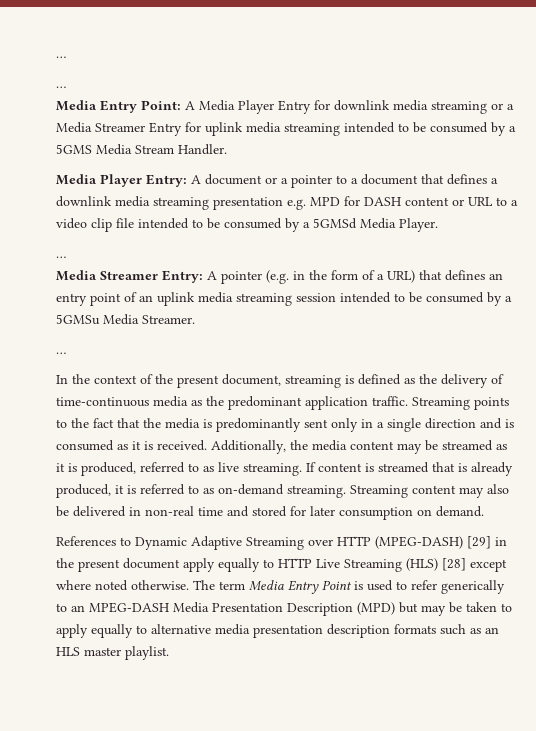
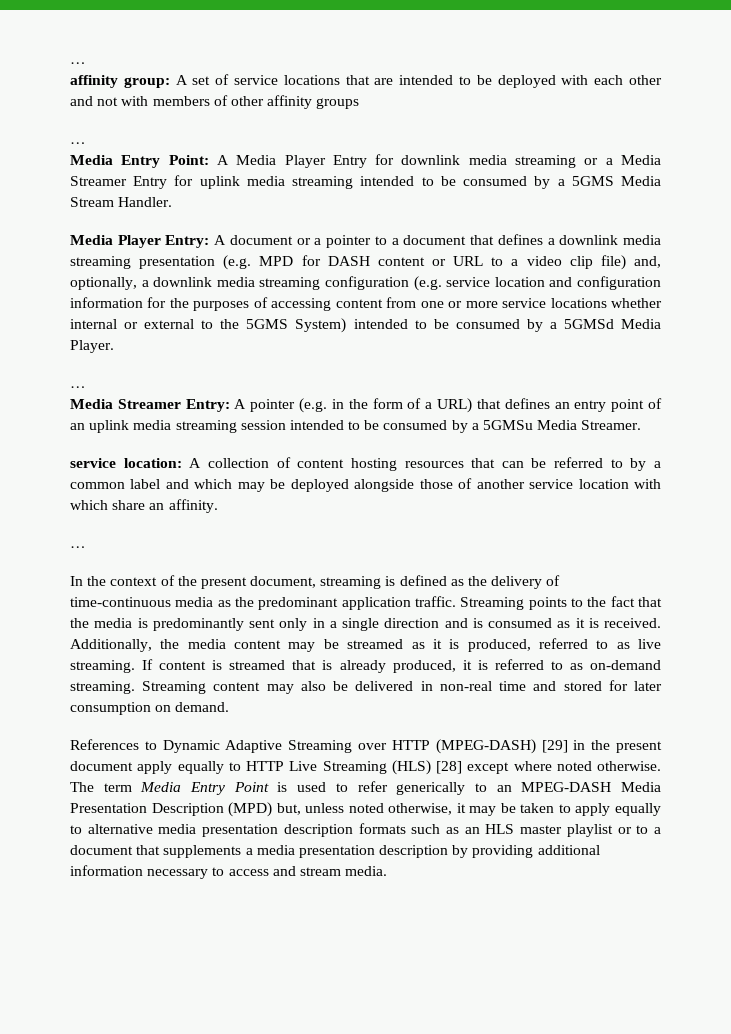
[56,56,66,58] … -> [70,62,86,64] [70,74,662,88] [70,95,360,109] … // affinity group: A set of service locations that are intended to be deployed with each other and not with members of other affinity groups
[287,199,306,210] e.g. -> [223,255,252,270] (e.g.
[116,218,134,228] file -> [600,255,662,270] [70,276,662,291] [70,297,662,311] [70,318,347,333] file) and, optionally, a downlink media streaming configuration (e.g. service location and configuration information for the purposes of accessing content from one or more service locations whether internal or external to the 5GMS System)
(195, 319) none -> [70,457,661,471] [70,478,661,492] [70,499,218,513] // service location: A collection of content hosting resources that can be referred to by a common label and which may be deployed alongside those of another service location with which share an affinity.
[399,602,418,613] but -> [276,803,466,815] but, unless noted otherwise, it
[125,646,169,660] playlist. -> [566,824,661,837] [70,845,600,858] [70,865,388,879] playlist or to a document that supplements a media presentation description by providing additional information necessary to access and stream media.

